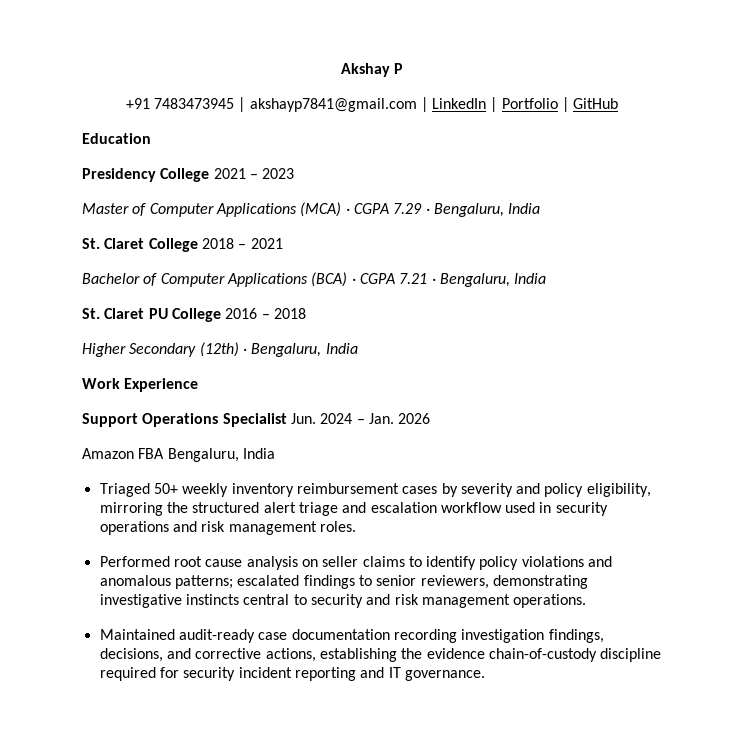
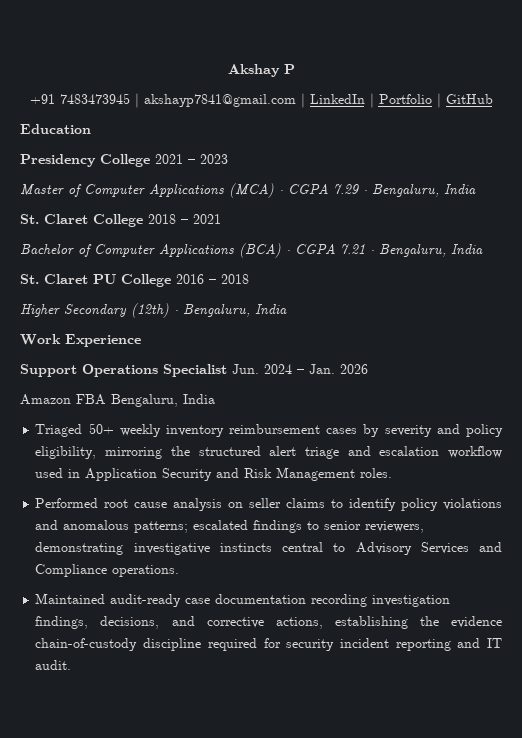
[555,502,608,516] [99,521,317,535] security operations and risk management -> [85,467,356,481] Application Security and Risk Management
[310,594,510,608] security and risk management -> [355,542,503,555] [35,564,108,577] Advisory Services and Compliance
[404,670,485,681] governance. -> [35,660,72,670] audit.

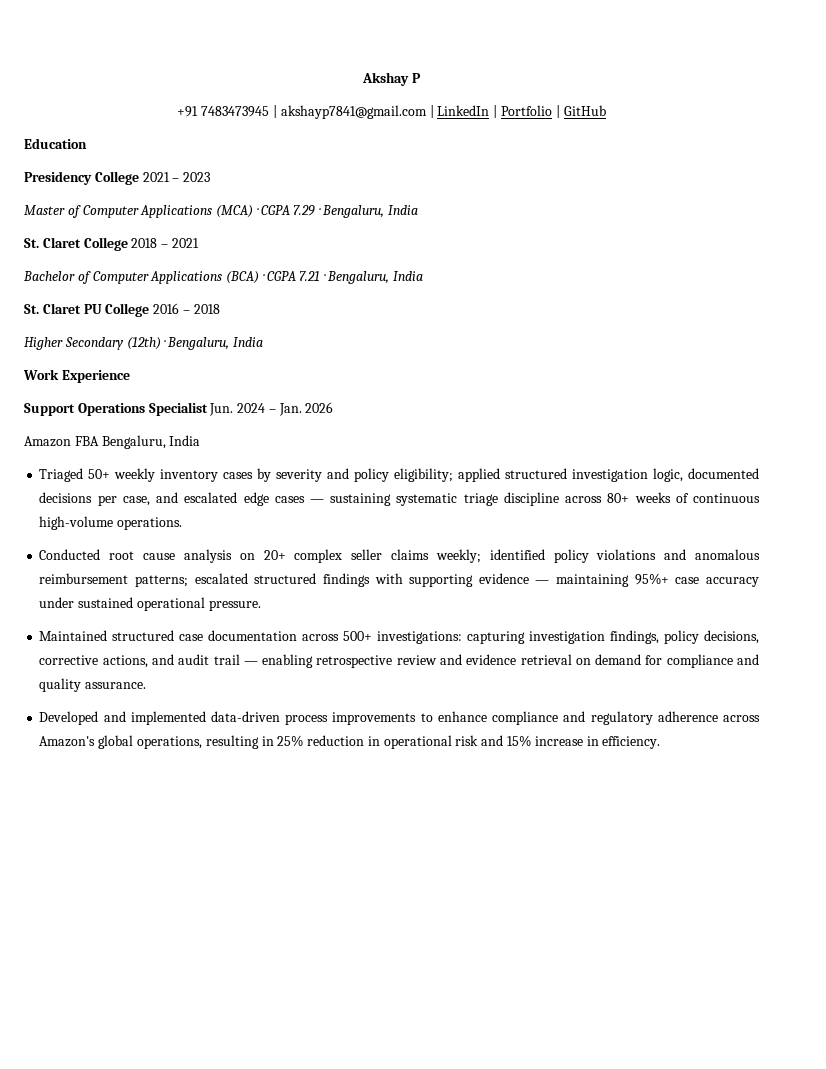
[229,424,321,434] reimbursement -> (219, 475) none
[35,446,502,459] [35,467,393,481] [35,498,397,511] eligibility, mirroring the structured alert triage and escalation workflow used in Application Security and Risk Management roles. // Performed root cause analysis on seller claims to identify -> [394,468,759,482] [39,492,761,506] [39,516,183,530] [39,549,545,563] eligibility; applied structured investigation logic, documented decisions per case, and escalated edge cases — sustaining systematic triage discipline across 80+ weeks of continuous high-volume operations. // Conducted root cause analysis on 20+ complex seller claims weekly; identified
(130, 525) none -> [39,573,129,584] reimbursement
[253,520,425,533] [35,542,503,555] [35,564,180,577] findings to senior reviewers, demonstrating investigative instincts central to Advisory Services and Compliance operations. -> [254,573,759,587] [39,597,261,611] structured findings with supporting evidence — maintaining 95%+ case accuracy under sustained operational pressure.
[110,594,182,607] audit-ready -> [112,630,175,641] structured
[311,594,451,607] [35,616,502,629] [35,638,502,651] [35,660,72,670] recording investigation findings, decisions, and corrective actions, establishing the evidence chain-of-custody discipline required for security incident reporting and IT audit. -> [302,630,759,644] [39,654,760,668] [39,678,147,692] [39,711,760,725] [39,735,661,749] across 500+ investigations: capturing investigation findings, policy decisions, corrective actions, and audit trail — enabling retrospective review and evidence retrieval on demand for compliance and quality assurance. // Developed and implemented data-driven process improvements to enhance compliance and regulatory adherence across Amazon's global operations, resulting in 25% reduction in operational risk and 15% increase in efficiency.

